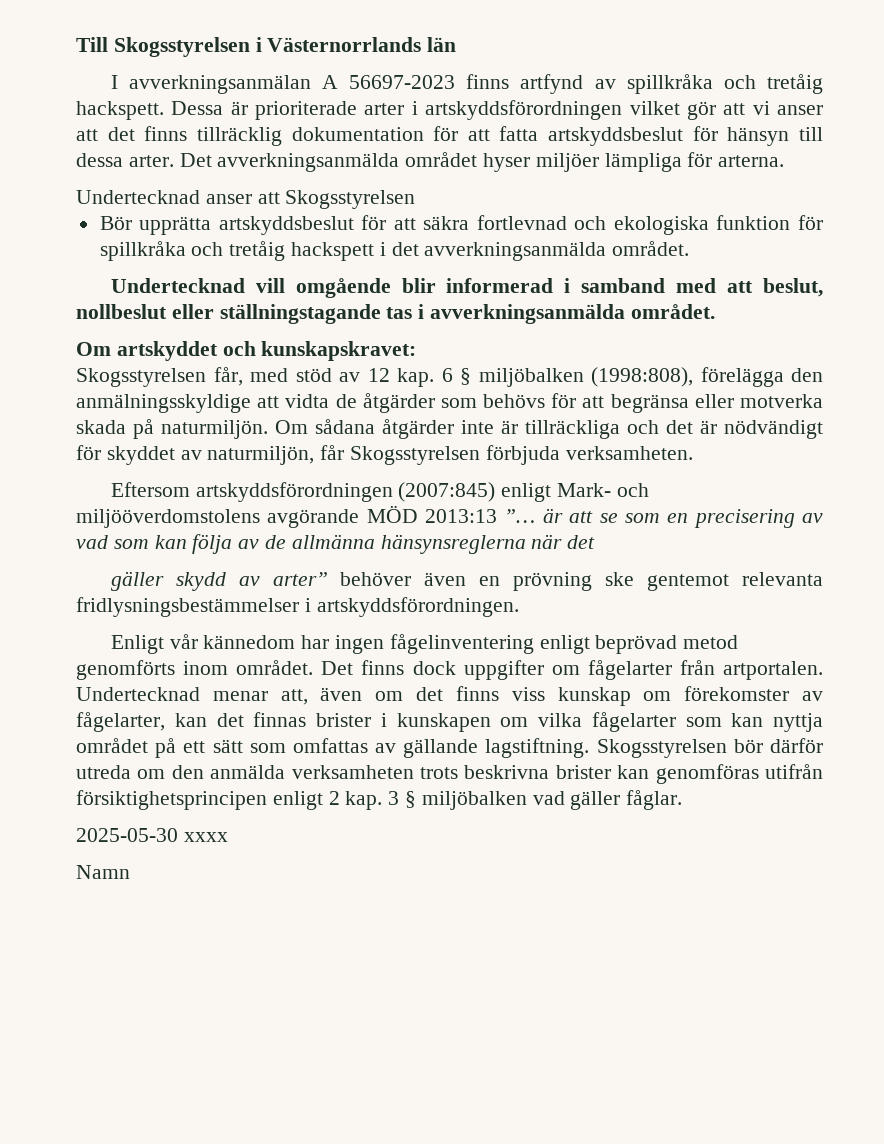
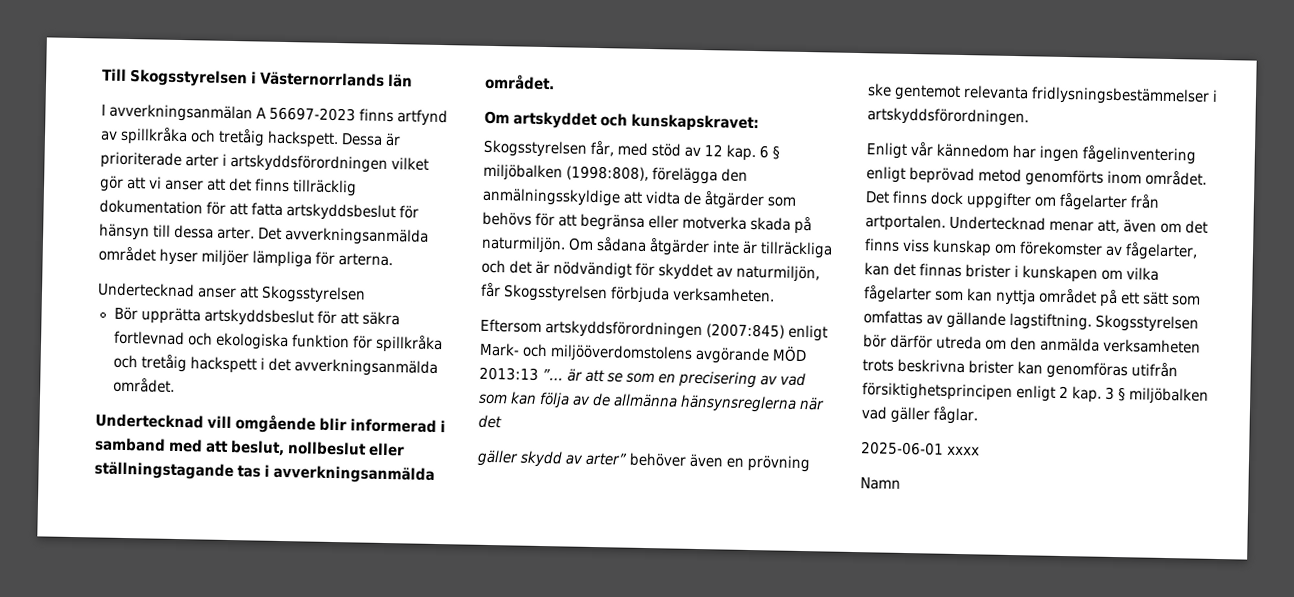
[76,828,178,842] 2025-05-30 -> [861,441,944,456] 2025-06-01

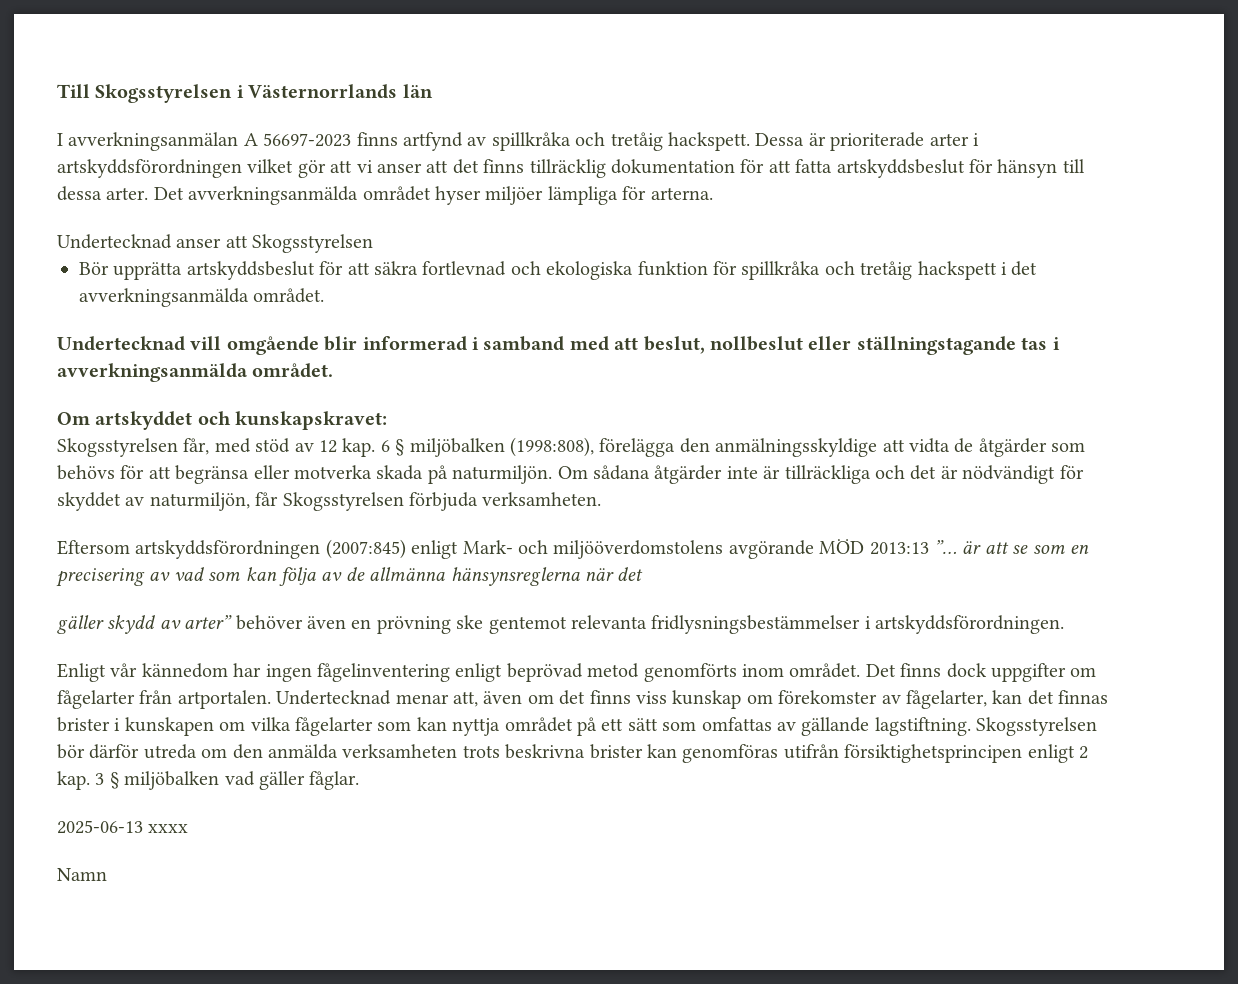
[861,441,944,456] 2025-06-01 -> [57,820,143,834] 2025-06-13

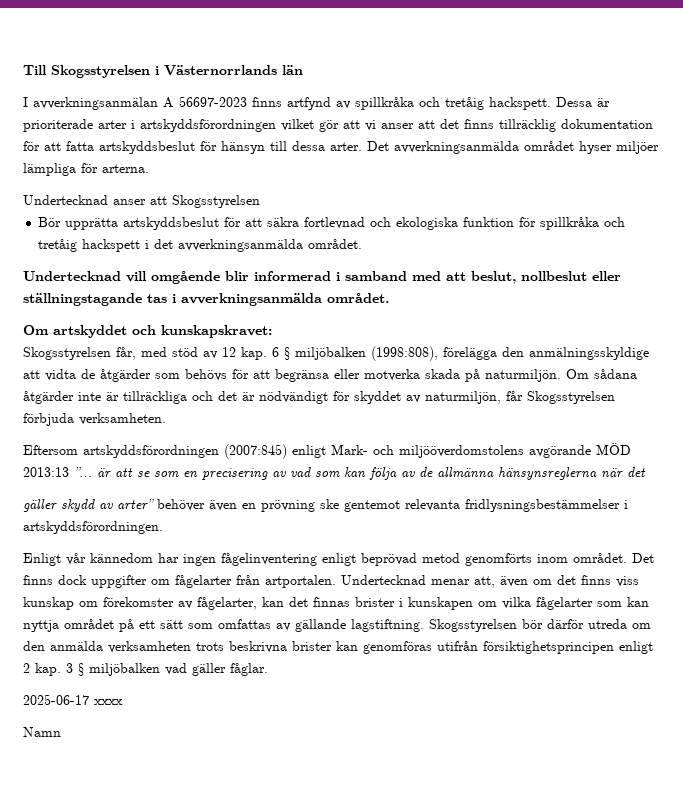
[57,820,143,834] 2025-06-13 -> [23,694,89,705] 2025-06-17

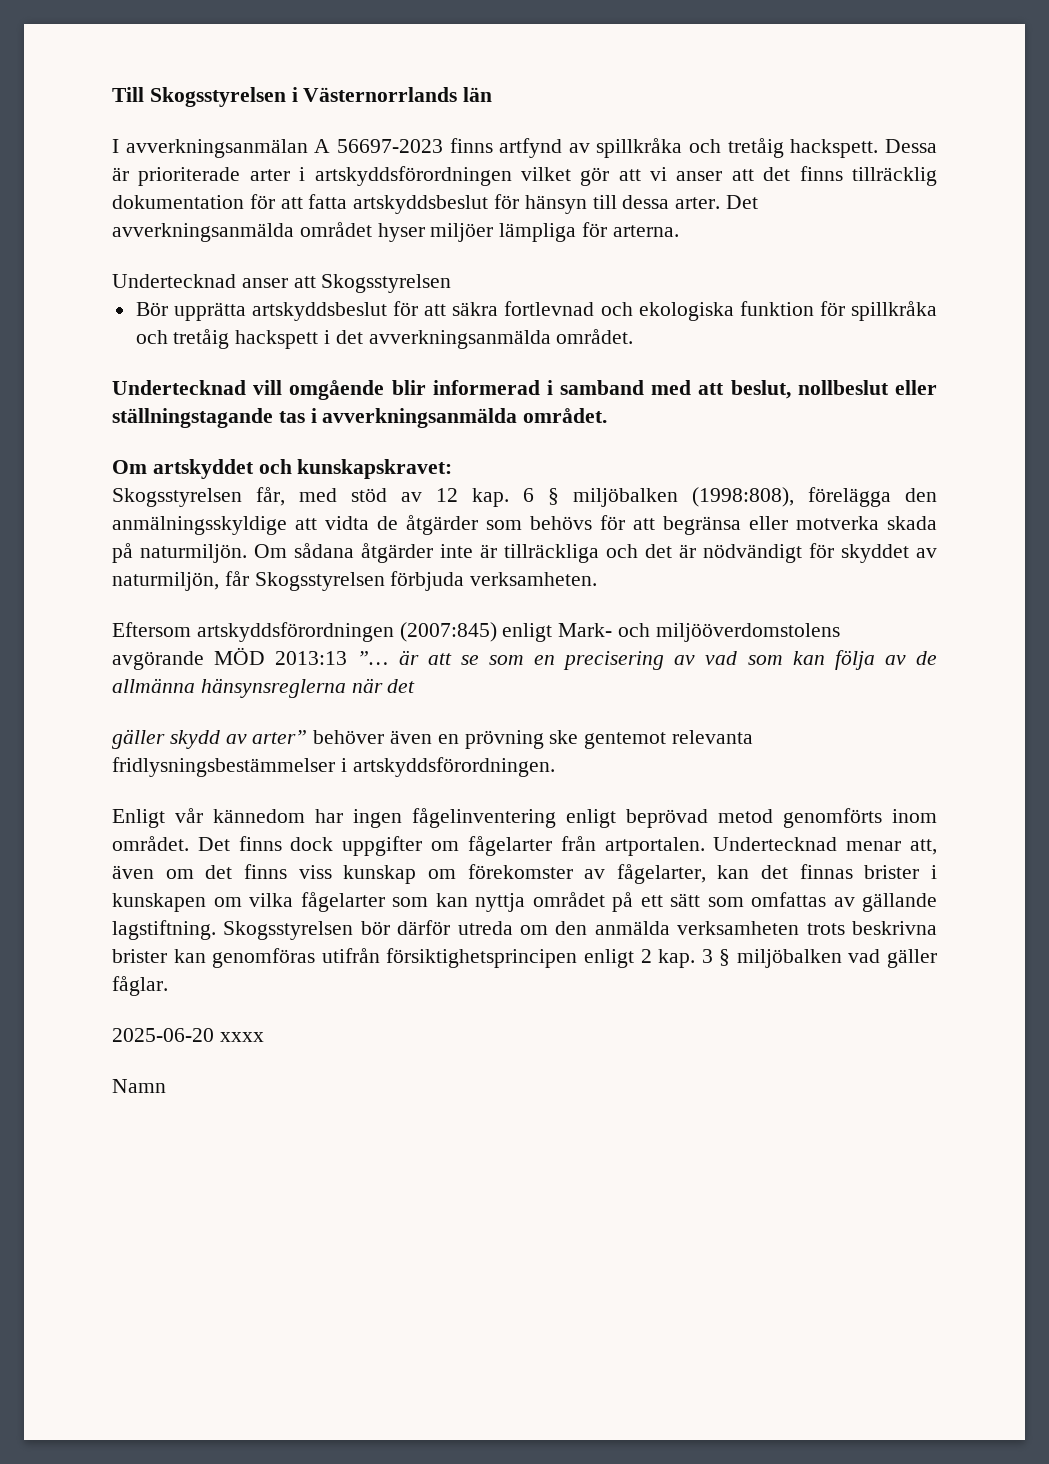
[23,694,89,705] 2025-06-17 -> [112,1028,214,1042] 2025-06-20

